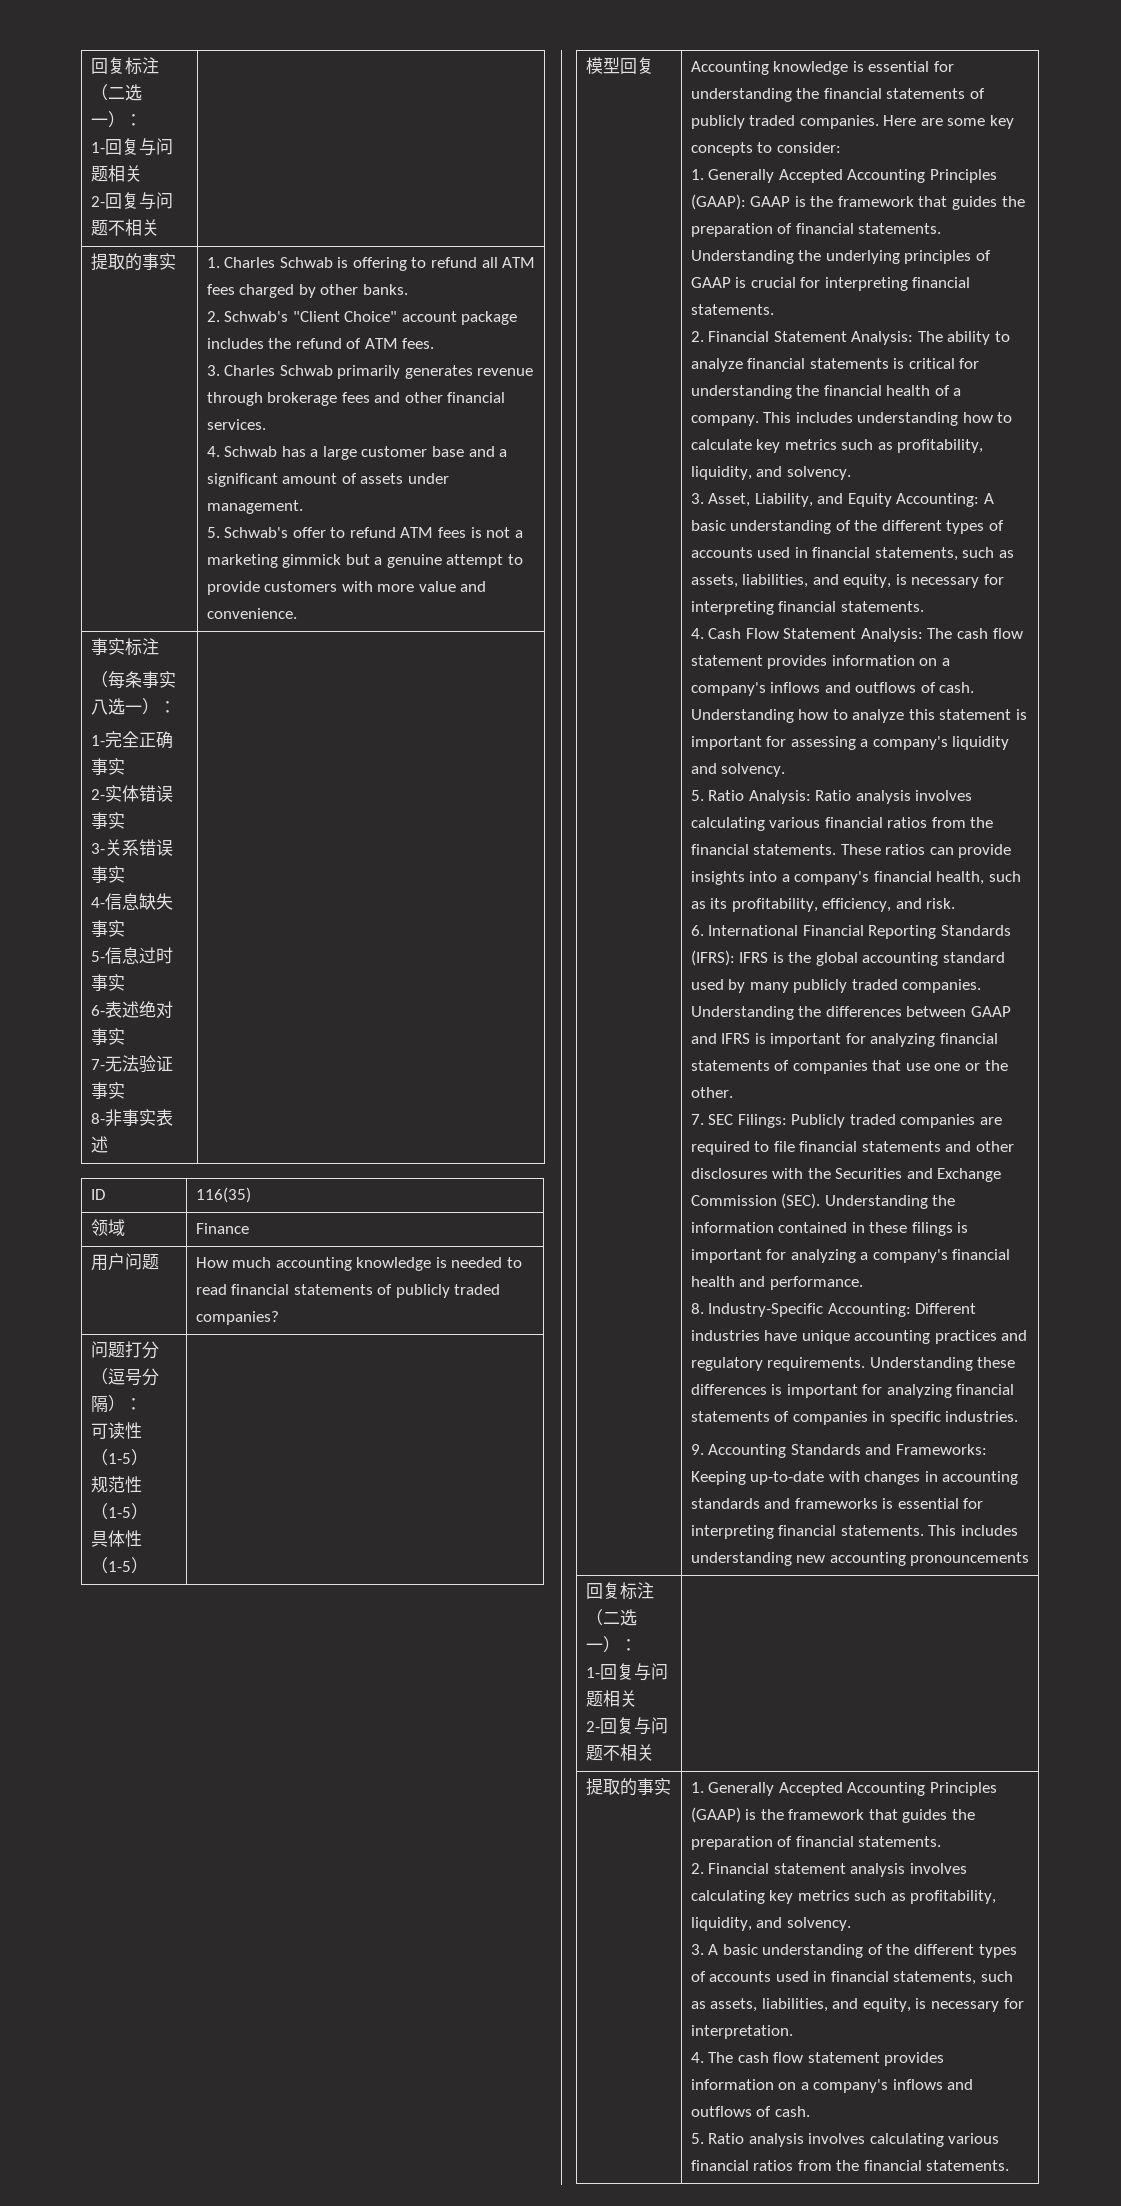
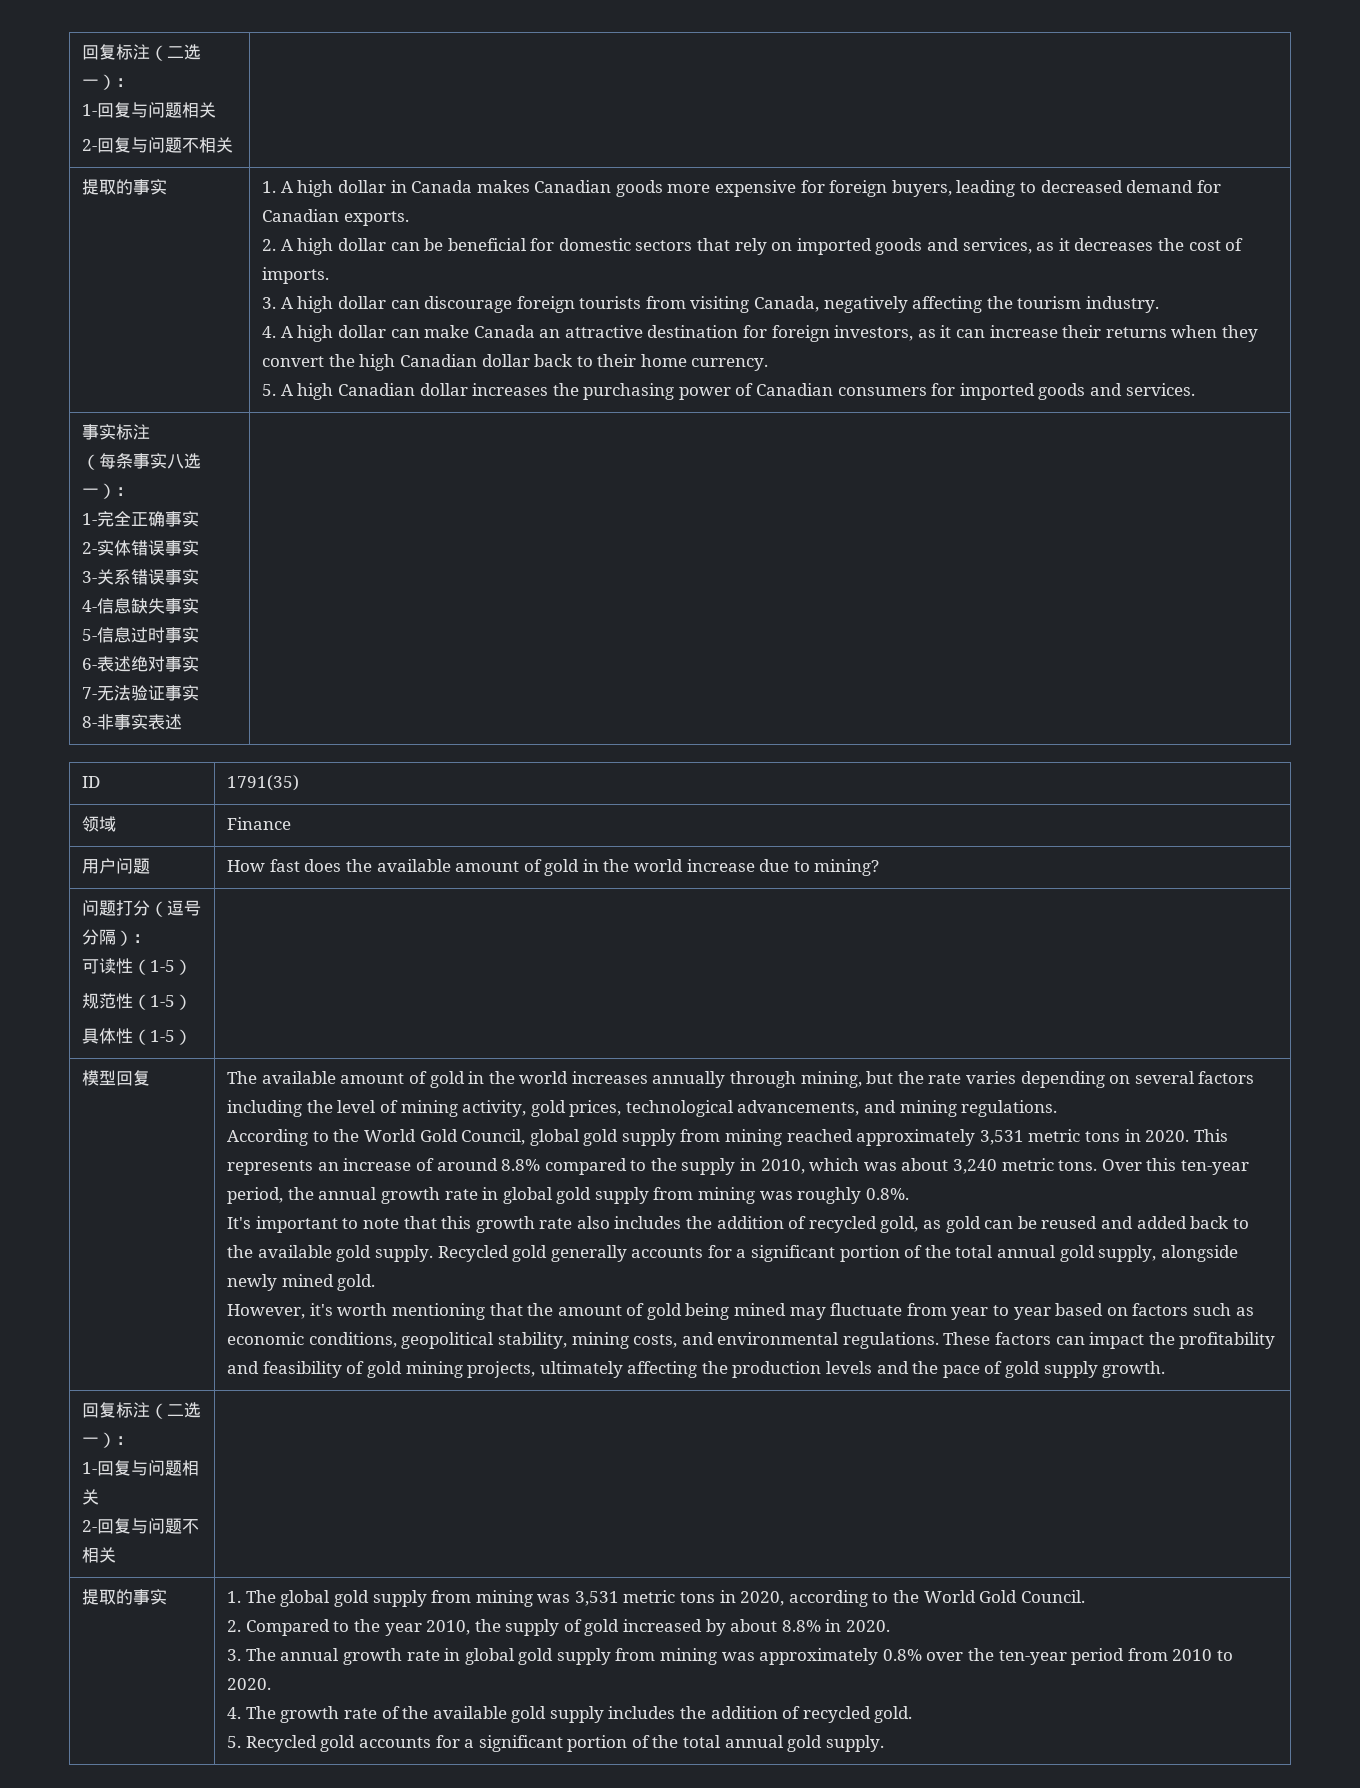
[224,257,536,271] [206,284,408,298] [206,311,518,325] [206,338,435,349] [206,365,534,379] [206,392,506,406] [206,419,266,430] [206,446,508,460] [206,473,449,487] [206,500,303,514] [206,527,523,538] [206,554,524,568] [206,581,487,595] [206,608,297,619] Charles Schwab is offering to refund all ATM fees charged by other banks. // 2. Schwab's "Client Choice" account package includes the refund of ATM fees. // 3. Charles Schwab primarily generates revenue through brokerage fees and other financial services. // 4. Schwab has a large customer base and a significant amount of assets under management. // 5. Schwab's offer to refund ATM fees is not a marketing gimmick but a genuine attempt to provide customers with more value and convenience. -> [280,180,1221,197] [262,209,409,226] [262,238,1244,255] [262,267,330,284] [262,296,1160,313] [262,325,1258,342] [262,354,769,371] [262,383,1195,400] A high dollar in Canada makes Canadian goods more expensive for foreign buyers, leading to decreased demand for Canadian exports. // 2. A high dollar can be beneficial for domestic sectors that rely on imported goods and services, as it decreases the cost of imports. // 3. A high dollar can discourage foreign tourists from visiting Canada, negatively affecting the tourism industry. // 4. A high dollar can make Canada an attractive destination for foreign investors, as it can increase their returns when they convert the high Canadian dollar back to their home currency. // 5. A high Canadian dollar increases the purchasing power of Canadian consumers for imported goods and services.
[195,1187,251,1203] 116(35) -> [227,775,300,791] 1791(35)
[232,1257,523,1271] [195,1284,501,1298] [195,1311,279,1325] much accounting knowledge is needed to read financial statements of publicly traded companies? -> [269,859,880,876] fast does the available amount of gold in the world increase due to mining?
[690,61,954,75] [690,88,985,102] [690,115,1015,129] [690,142,841,156] [690,169,997,183] [690,194,1025,210] [690,223,942,237] [690,250,991,264] [690,277,971,291] [690,304,774,315] [690,331,1011,345] [690,358,980,372] [690,385,962,399] [690,412,1013,426] [690,439,984,453] [690,466,851,480] [690,493,995,507] [690,520,1005,534] [690,547,1015,561] [690,574,1005,588] [690,601,924,615] [690,628,1023,642] [690,655,950,669] [690,682,975,696] [690,709,1028,723] [690,736,1010,750] [690,763,786,777] [690,790,973,804] [690,817,994,831] [690,844,1012,858] [690,871,1022,885] [690,898,956,912] [690,925,1011,939] [690,950,1006,966] [690,979,982,993] [690,1006,1011,1020] [690,1033,999,1047] [690,1060,1008,1074] [690,1087,733,1098] [690,1114,1003,1128] [690,1141,1015,1155] [690,1168,1002,1182] [690,1193,956,1209] [690,1222,969,1236] [690,1249,1011,1263] [690,1276,863,1290] [690,1303,977,1317] [690,1330,1028,1344] [690,1357,1016,1371] [690,1384,1015,1398] [690,1411,1019,1425] [690,1444,987,1458] [690,1471,1019,1485] [690,1498,984,1509] [690,1525,1018,1539] [690,1552,1030,1566] Accounting knowledge is essential for understanding the financial statements of publicly traded companies. Here are some key concepts to consider: // 1. Generally Accepted Accounting Principles (GAAP): GAAP is the framework that guides the preparation of financial statements. Understanding the underlying principles of GAAP is crucial for interpreting financial statements. // 2. Financial Statement Analysis: The ability to analyze financial statements is critical for understanding the financial health of a company. This includes understanding how to calculate key metrics such as profitability, liquidity, and solvency. // 3. Asset, Liability, and Equity Accounting: A basic understanding of the different types of accounts used in financial statements, such as assets, liabilities, and equity, is necessary for interpreting financial statements. // 4. Cash Flow Statement Analysis: The cash flow statement provides information on a company's inflows and outflows of cash. Understanding how to analyze this statement is important for assessing a company's liquidity and solvency. // 5. Ratio Analysis: Ratio analysis involves calculating various financial ratios from the financial statements. These ratios can provide insights into a company's financial health, such as its profitability, efficiency, and risk. // 6. International Financial Reporting Standards (IFRS): IFRS is the global accounting standard used by many publicly traded companies. Understanding the differences between GAAP and IFRS is important for analyzing financial statements of companies that use one or the other. // 7. SEC Filings: Publicly traded companies are required to file financial statements and other disclosures with the Securities and Exchange Commission (SEC). Understanding the information contained in these filings is important for analyzing a company's financial health and performance. // 8. Industry-Specific Accounting: Different industries have unique accounting practices and regulatory requirements. Understanding these differences is important for analyzing financial statements of companies in specific industries. // 9. Accounting Standards and Frameworks: Keeping up-to-date with changes in accounting standards and frameworks is essential for interpreting financial statements. This includes understanding new accounting pronouncements -> [227,1071,1255,1088] [227,1100,1058,1117] [227,1129,1228,1146] [227,1158,1249,1175] [227,1187,909,1204] [227,1216,1249,1233] [227,1245,1238,1262] [227,1274,376,1291] [227,1303,1254,1320] [227,1332,1276,1349] [227,1361,1166,1378] The available amount of gold in the world increases annually through mining, but the rate varies depending on several factors including the level of mining activity, gold prices, technological advancements, and mining regulations. // According to the World Gold Council, global gold supply from mining reached approximately 3,531 metric tons in 2020. This represents an increase of around 8.8% compared to the supply in 2010, which was about 3,240 metric tons. Over this ten-year period, the annual growth rate in global gold supply from mining was roughly 0.8%. // It's important to note that this growth rate also includes the addition of recycled gold, as gold can be reused and added back to the available gold supply. Recycled gold generally accounts for a significant portion of the total annual gold supply, alongside newly mined gold. // However, it's worth mentioning that the amount of gold being mined may fluctuate from year to year based on factors such as economic conditions, geopolitical stability, mining costs, and environmental regulations. These factors can impact the profitability and feasibility of gold mining projects, ultimately affecting the production levels and the pace of gold supply growth.
[708,1782,997,1796] [690,1807,976,1823] [690,1836,942,1850] [690,1863,967,1877] [690,1890,997,1904] [690,1917,851,1931] [690,1944,1017,1958] [690,1971,1014,1985] [690,1998,1024,2012] [690,2025,793,2039] [690,2052,945,2066] [690,2079,974,2093] [690,2106,810,2117] [690,2133,1000,2147] [690,2160,1010,2171] Generally Accepted Accounting Principles (GAAP) is the framework that guides the preparation of financial statements. // 2. Financial statement analysis involves calculating key metrics such as profitability, liquidity, and solvency. // 3. A basic understanding of the different types of accounts used in financial statements, such as assets, liabilities, and equity, is necessary for interpretation. // 4. The cash flow statement provides information on a company's inflows and outflows of cash. // 5. Ratio analysis involves calculating various financial ratios from the financial statements. -> [245,1590,1085,1607] [227,1619,891,1636] [227,1648,1233,1665] [227,1678,272,1690] [227,1706,913,1723] [227,1735,884,1752] The global gold supply from mining was 3,531 metric tons in 2020, according to the World Gold Council. // 2. Compared to the year 2010, the supply of gold increased by about 8.8% in 2020. // 3. The annual growth rate in global gold supply from mining was approximately 0.8% over the ten-year period from 2010 to 2020. // 4. The growth rate of the available gold supply includes the addition of recycled gold. // 5. Recycled gold accounts for a significant portion of the total annual gold supply.

